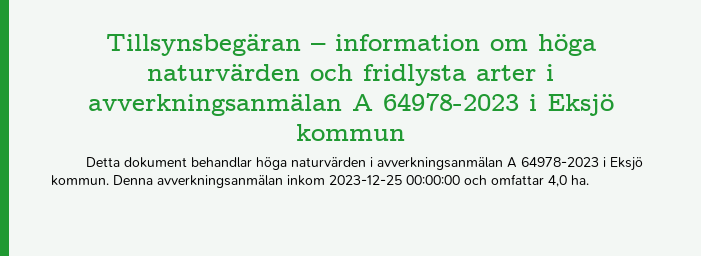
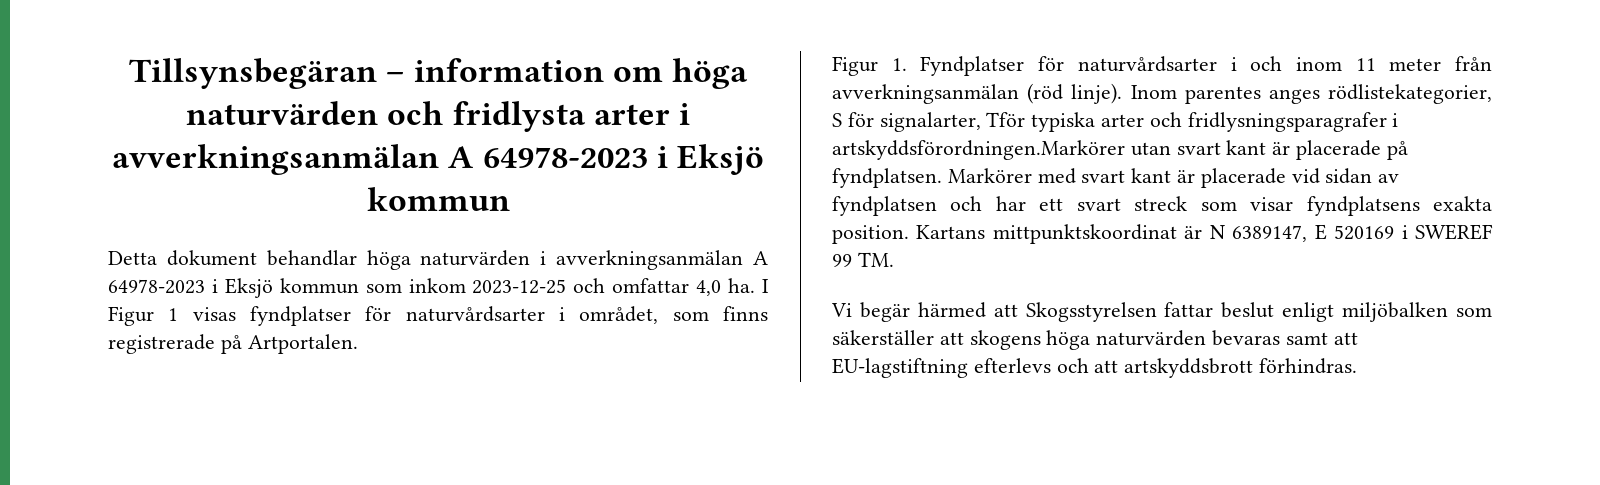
[51,175,283,188] kommun. Denna avverkningsanmälan -> [279,278,402,294] kommun som
[406,175,460,185] 00:00:00 -> (567, 286) none
(589, 180) none -> [762,279,769,293] [108,306,768,326] [108,334,358,354] [832,56,1492,76] [832,83,1492,104] [832,112,1399,132] [832,140,1408,160] [832,168,1400,188] [832,196,1492,216] [832,224,1493,244] [832,252,894,267] [831,302,1492,322] [832,330,1358,350] [832,358,1358,378] I Figur 1 visas fyndplatser för naturvårdsarter i området, som finns registrerade på Artportalen. // Figur 1. Fyndplatser för naturvårdsarter i och inom 11 meter från avverkningsanmälan (röd linje). Inom parentes anges rödlistekategorier, S för signalarter, Tför typiska arter och fridlysningsparagrafer i artskyddsförordningen.Markörer utan svart kant är placerade på fyndplatsen. Markörer med svart kant är placerade vid sidan av fyndplatsen och har ett svart streck som visar fyndplatsens exakta position. Kartans mittpunktskoordinat är N 6389147, E 520169 i SWEREF 99 TM. // Vi begär härmed att Skogsstyrelsen fattar beslut enligt miljöbalken som säkerställer att skogens höga naturvärden bevaras samt att EU-lagstiftning efterlevs och att artskyddsbrott förhindras.

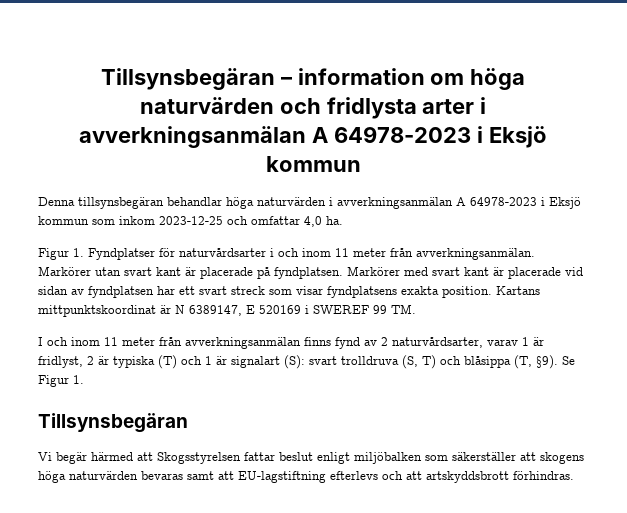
[108,250,257,266] Detta dokument -> [38,197,164,209] Denna tillsynsbegäran
[762,279,769,293] [108,306,768,326] [108,334,358,354] I Figur 1 visas fyndplatser för naturvårdsarter i området, som finns registrerade på Artportalen. -> (343, 220) none
[832,83,1492,104] [832,112,1399,132] [832,140,1125,160] avverkningsanmälan (röd linje). Inom parentes anges rödlistekategorier, S för signalarter, Tför typiska arter och fridlysningsparagrafer i artskyddsförordningen.Markörer -> [416,248,535,260] [38,266,91,276] avverkningsanmälan. Markörer
[950,196,983,211] och -> (154, 292) none
(894, 259) none -> [38,337,544,349] [38,355,575,369] [38,375,84,387] [38,413,188,433] // I och inom 11 meter från avverkningsanmälan finns fynd av 2 naturvårdsarter, varav 1 är fridlyst, 2 är typiska (T) och 1 är signalart (S): svart trolldruva (S, T) och blåsippa (T, §9). Se Figur 1. // Tillsynsbegäran

